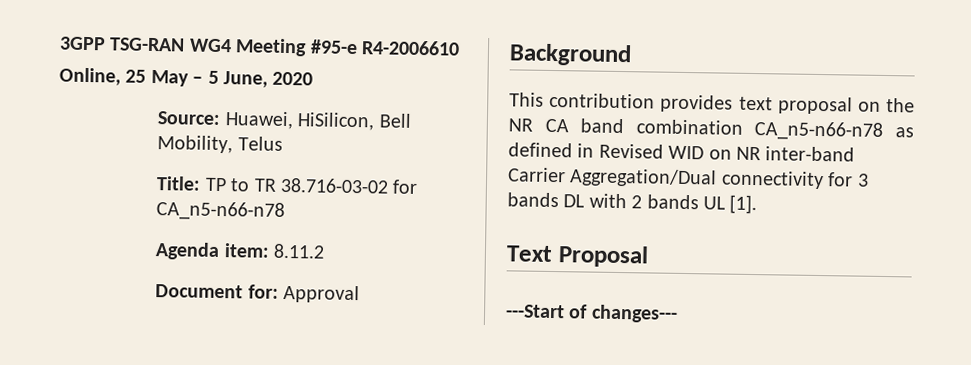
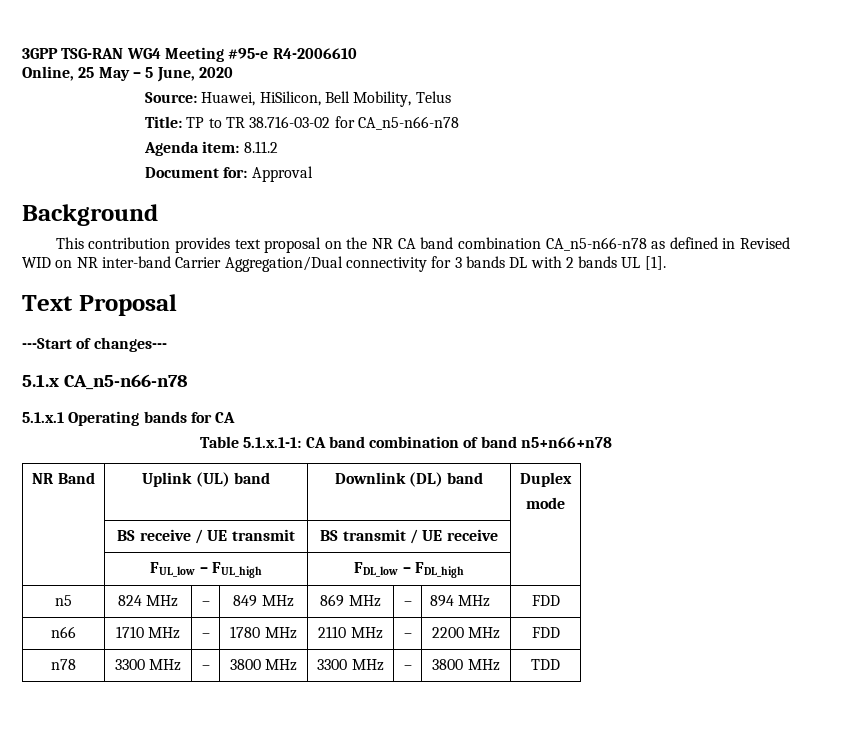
(678, 313) none -> [22,374,188,390] [22,411,236,426] [199,436,613,448] [32,472,95,484] [142,472,270,487] [334,472,484,487] [520,472,572,487] [526,497,565,509] [117,529,295,544] [320,529,498,544] [150,562,262,578] [354,562,464,578] [55,595,72,606] [117,595,179,607] [201,601,210,606] [233,595,294,607] [320,594,381,607] [403,601,412,606] [430,595,491,607] [531,595,560,606] [51,626,76,638] [115,626,181,639] [201,633,210,638] [230,626,297,639] [318,626,383,639] [403,633,412,638] [431,627,501,639] [531,627,560,638] [51,659,76,670] [114,659,182,671] [201,665,210,670] [229,659,298,671] [317,659,384,671] [403,665,412,670] [432,659,500,671] [531,659,560,670] // 5.1.x CA_n5-n66-n78 // 5.1.x.1 Operating bands for CA // Table 5.1.x.1-1: CA band combination of band n5+n66+n78 // NR Band | Uplink (UL) band | Downlink (DL) band | Duplex // mode // | BS receive / UE transmit | BS transmit / UE receive | // | FUL_low – FUL_high | FDL_low – FDL_high | // n5 | 824 MHz | – | 849 MHz | 869 MHz | – | 894 MHz | FDD // n66 | 1710 MHz | – | 1780 MHz | 2110 MHz | – | 2200 MHz | FDD // n78 | 3300 MHz | – | 3800 MHz | 3300 MHz | – | 3800 MHz | TDD

